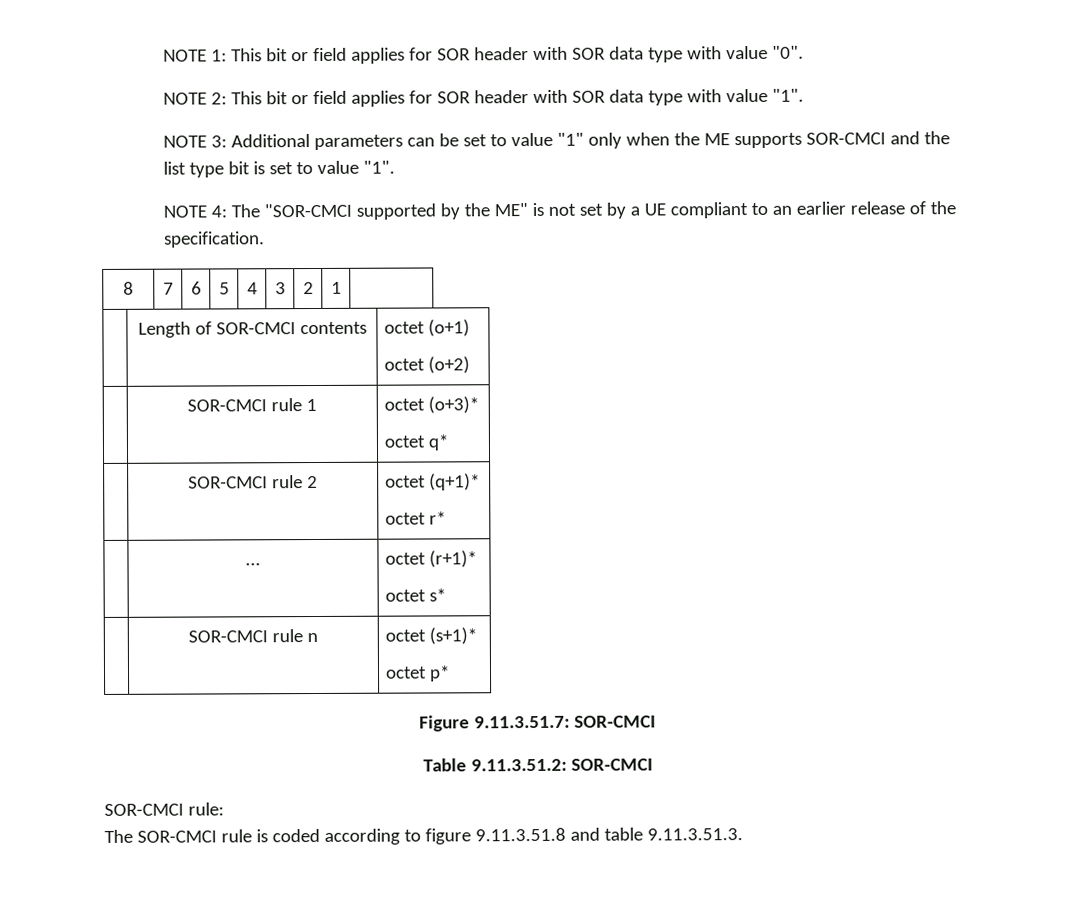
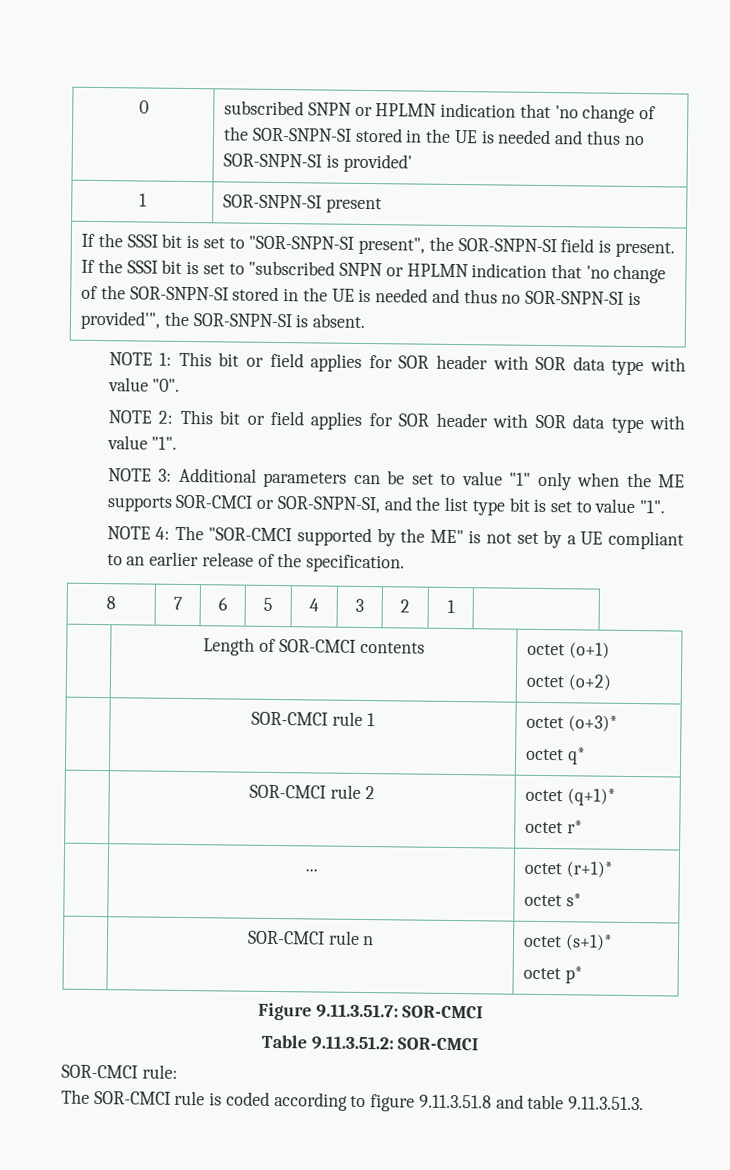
(163, 55) none -> [138,100,149,114] [224,100,657,123] [223,126,645,146] [223,153,412,173] [138,193,147,207] [223,194,383,214] [81,233,675,258] [81,259,667,284] [81,285,641,306] [80,310,367,330] 0 | subscribed SNPN or HPLMN indication that 'no change of the SOR-SNPN-SI stored in the UE is needed and thus no SOR-SNPN-SI is provided' // 1 | SOR-SNPN-SI present // If the SSSI bit is set to "SOR-SNPN-SI present", the SOR-SNPN-SI field is present. If the SSSI bit is set to "subscribed SNPN or HPLMN indication that 'no change of the SOR-SNPN-SI stored in the UE is needed and thus no SOR-SNPN-SI is provided'", the SOR-SNPN-SI is absent. //
(887, 138) none -> [256,496,380,514] or SOR-SNPN-SI,

